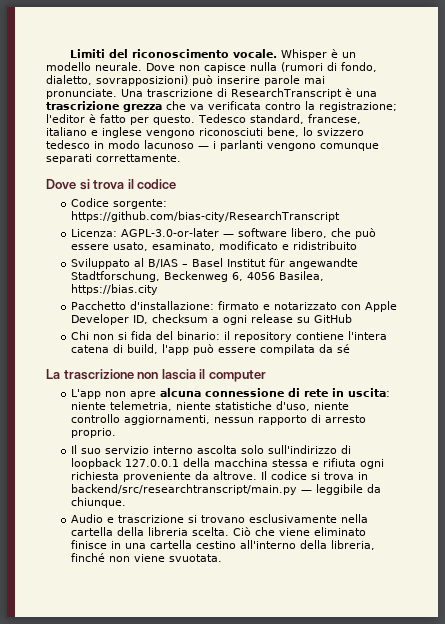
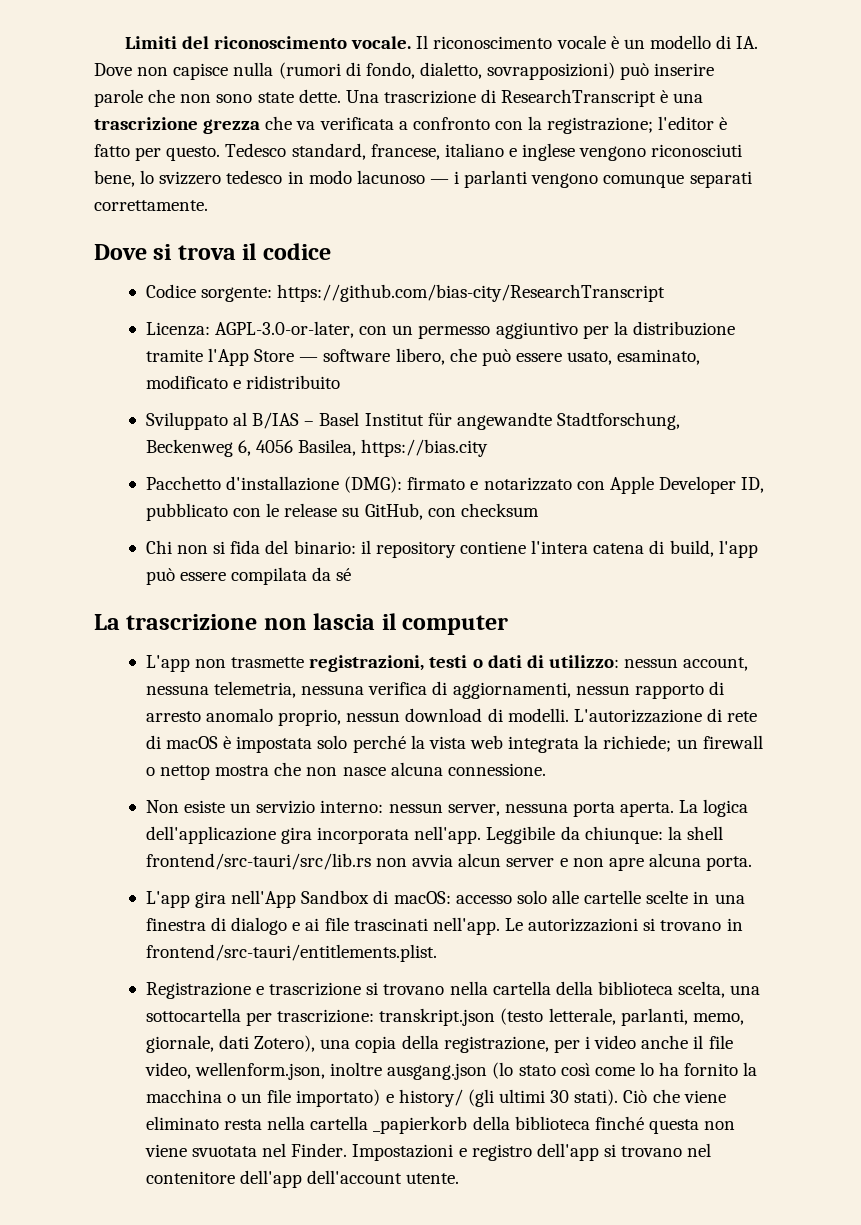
[280,49,327,60] Whisper -> [416,35,606,49] Il riconoscimento vocale
[95,62,142,71] neurale. -> [716,35,759,49] di IA.
[304,76,325,84] [46,89,117,99] mai pronunciate. -> [148,89,341,103] che non sono state dette.
[265,102,301,110] contro -> [398,117,523,130] a confronto con
[120,228,219,237] AGPL-3.0-or-later -> [215,321,735,339] [145,348,295,366] AGPL-3.0-or-later, con un permesso aggiuntivo per la distribuzione tramite l'App Store
[129,301,214,310] d'installazione: -> [226,476,403,493] d'installazione (DMG):
[151,314,352,325] checksum a ogni release su GitHub -> [145,503,539,521] pubblicato con le release su GitHub, con checksum
[129,388,390,399] [70,401,349,411] [70,414,120,423] apre alcuna connessione di rete in uscita: niente telemetria, niente statistiche d'uso, niente controllo -> [231,655,749,672] [145,681,448,698] trasmette registrazioni, testi o dati di utilizzo: nessun account, nessuna telemetria, nessuna verifica di
[70,428,116,438] [70,445,351,454] [70,458,384,469] [70,471,368,482] [70,484,381,495] [70,497,126,508] [70,514,103,523] proprio. // Il suo servizio interno ascolta solo sull'indirizzo di loopback 127.0.0.1 della macchina stessa e rifiuta ogni richiesta proveniente da altrove. Il codice si trova in backend/src/researchtranscript/main.py — leggibile da chiunque. // Audio -> [206,708,758,726] [145,735,763,753] [145,762,546,780] [145,799,749,817] [145,826,723,844] [145,853,753,871] [145,890,745,908] [145,917,743,935] [145,944,437,962] [145,982,251,999] anomalo proprio, nessun download di modelli. L'autorizzazione di rete di macOS è impostata solo perché la vista web integrata la richiede; un firewall o nettop mostra che non nasce alcuna connessione. // Non esiste un servizio interno: nessun server, nessuna porta aperta. La logica dell'applicazione gira incorporata nell'app. Leggibile da chiunque: la shell frontend/src-tauri/src/lib.rs non avvia alcun server e non apre alcuna porta. // L'app gira nell'App Sandbox di macOS: accesso solo alle cartelle scelte in una finestra di dialogo e ai file trascinati nell'app. Le autorizzazioni si trovano in frontend/src-tauri/entitlements.plist. // Registrazione
[248,514,337,523] esclusivamente -> (445, 989) none
[147,527,366,536] [70,540,375,550] [70,553,222,562] libreria scelta. Ciò che viene eliminato finisce in una cartella cestino all'interno della libreria, finché non viene svuotata. -> [597,981,761,998] [145,1008,744,1026] [145,1035,733,1053] [144,1062,758,1080] [145,1089,726,1107] [145,1116,736,1134] [144,1143,712,1161] [145,1170,460,1188] biblioteca scelta, una sottocartella per trascrizione: transkript.json (testo letterale, parlanti, memo, giornale, dati Zotero), una copia della registrazione, per i video anche il file video, wellenform.json, inoltre ausgang.json (lo stato così come lo ha fornito la macchina o un file importato) e history/ (gli ultimi 30 stati). Ciò che viene eliminato resta nella cartella _papierkorb della biblioteca finché questa non viene svuotata nel Finder. Impostazioni e registro dell'app si trovano nel contenitore dell'app dell'account utente.

